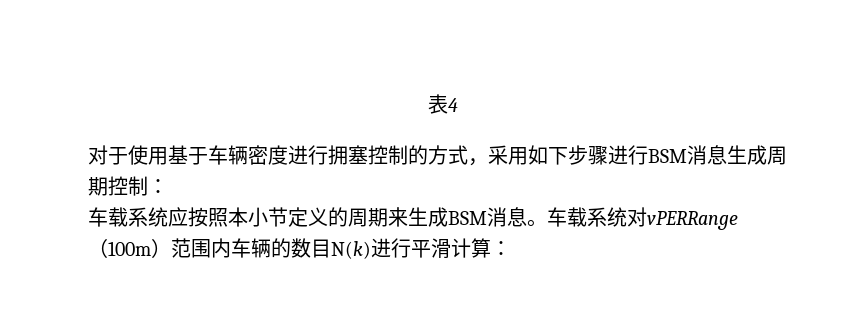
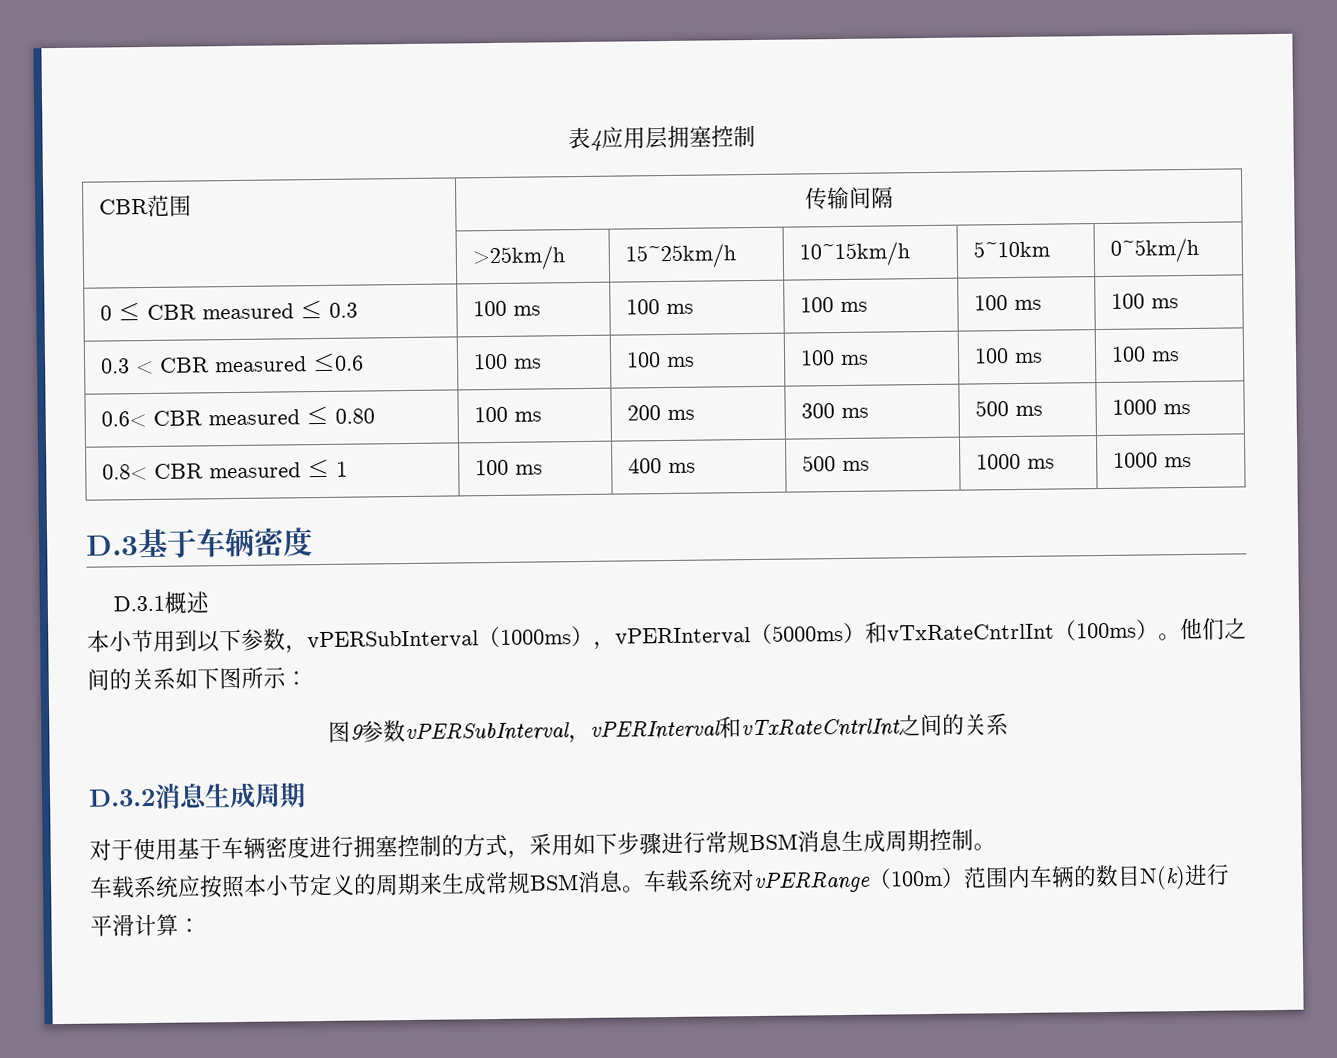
(458, 105) none -> [600,124,756,150] [98,194,192,217] [804,186,894,210] [471,245,566,271] [624,243,736,269] [798,241,910,267] [972,240,1050,258] [1109,237,1199,263] [99,299,358,321] [472,300,541,317] [625,299,694,315] [799,297,868,313] [973,295,1042,311] [1110,293,1179,309] [99,352,364,375] [472,353,542,370] [625,352,695,368] [799,350,869,366] [973,348,1043,364] [1110,346,1180,362] [100,405,375,428] [473,406,542,423] [626,405,695,421] [800,403,869,419] [974,400,1043,417] [1111,399,1191,415] [101,458,348,481] [474,459,543,476] [627,458,696,474] [801,455,870,472] [975,453,1055,470] [1112,452,1192,468] [86,527,313,558] [113,591,210,614] [87,617,1247,654] [87,666,308,691] [328,713,1009,744] [88,782,306,809] 应用层拥塞控制 // CBR范围 | 传输间隔 // | >25km/h | 15~25km/h | 10~15km/h | 5~10km | 0~5km/h // 0 ≤ CBR measured ≤ 0.3 | 100 ms | 100 ms | 100 ms | 100 ms | 100 ms // 0.3 < CBR measured ≤0.6 | 100 ms | 100 ms | 100 ms | 100 ms | 100 ms // 0.6< CBR measured ≤ 0.80 | 100 ms | 200 ms | 300 ms | 500 ms | 1000 ms // 0.8< CBR measured ≤ 1 | 100 ms | 400 ms | 500 ms | 1000 ms | 1000 ms // D.3基于车辆密度 // D.3.1概述 // 本小节用到以下参数，vPERSubInterval（1000ms），vPERInterval（5000ms）和vTxRateCntrlInt（100ms）。他们之间的关系如下图所示： // 图9参数vPERSubInterval，vPERInterval和vTxRateCntrlInt之间的关系 // D.3.2消息生成周期
(648, 155) none -> [705,831,750,854] 常规
[148,179,168,194] ： -> [973,843,996,851] 。
(448, 217) none -> [485,871,531,895] 常规

